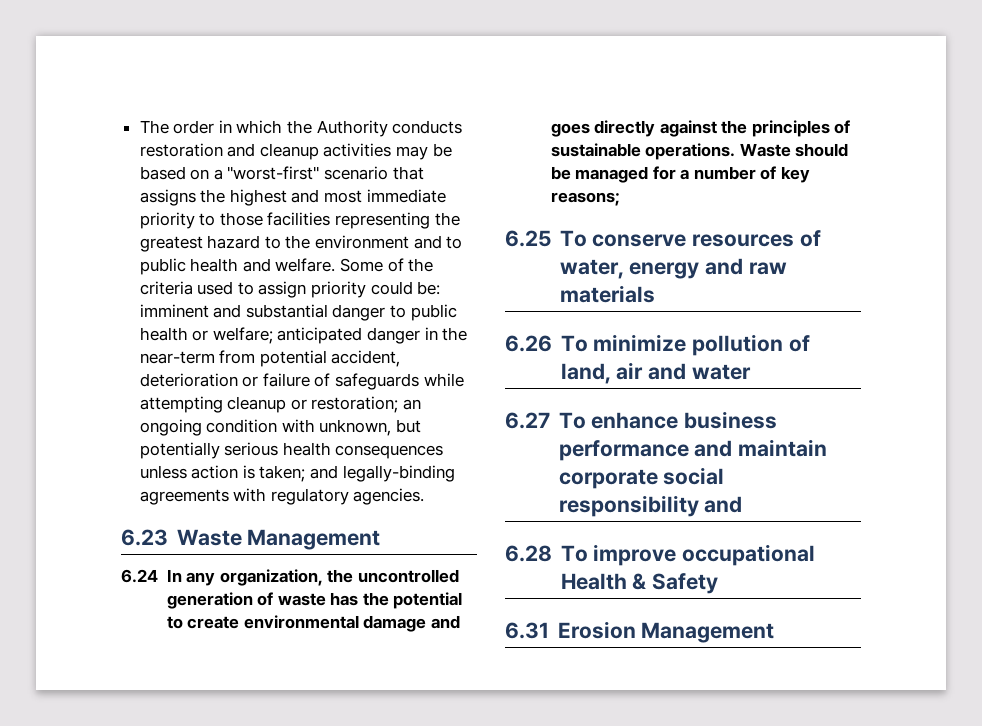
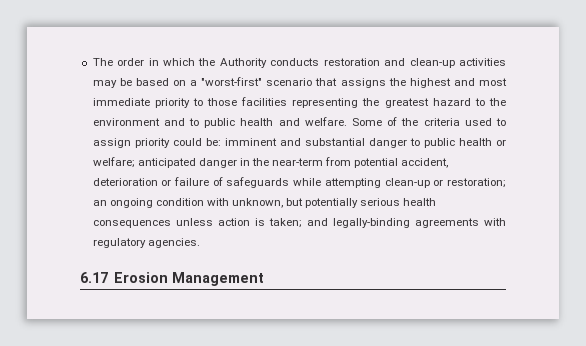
[259,143,319,160] cleanup -> [409,58,455,68] clean-up
[227,396,287,413] cleanup -> [384,178,430,188] clean-up
[121,529,381,550] [121,569,459,586] [166,592,463,609] [166,615,460,632] [550,120,851,137] [550,143,849,160] [550,166,811,183] [550,192,620,206] [505,230,821,247] [559,258,787,279] [559,285,655,303] [505,334,810,356] [560,362,751,384] [505,411,778,429] [558,439,828,461] [558,467,725,489] [558,495,743,517] [505,544,816,566] [560,573,719,594] [505,622,549,639] 6.23 Waste Management // 6.24 In any organization, the uncontrolled generation of waste has the potential to create environmental damage and goes directly against the principles of sustainable operations. Waste should be managed for a number of key reasons; // 6.25 To conserve resources of water, energy and raw materials // 6.26 To minimize pollution of land, air and water // 6.27 To enhance business performance and maintain corporate social responsibility and // 6.28 To improve occupational Health & Safety // 6.31 -> [80,272,108,283] 6.17

